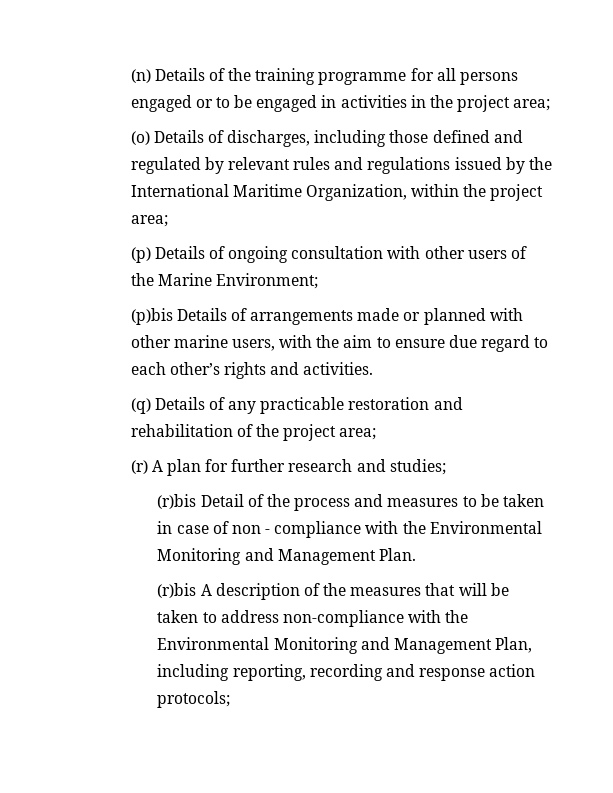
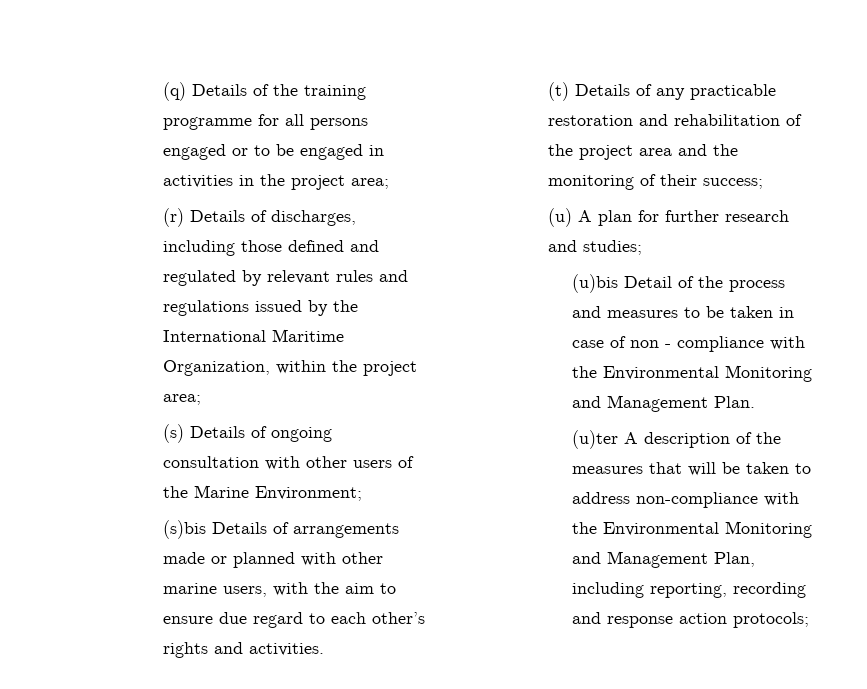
[130,69,151,83] (n) -> [163,82,187,101] (q)
[130,131,150,145] (o) -> [163,208,185,227] (r)
[130,247,151,263] (p) -> [163,424,185,443] (s)
[130,308,173,325] (p)bis -> [163,520,207,539] (s)bis
[130,398,151,414] (q) -> [548,82,570,101] (t)
[339,428,377,440] [130,460,148,474] area; // (r) -> [639,144,739,156] [548,174,764,190] [548,208,573,227] area and the monitoring of their success; // (u)
[157,494,197,509] (r)bis -> [571,274,618,293] (u)bis
[157,583,197,598] (r)bis -> [571,430,618,449] (u)ter

